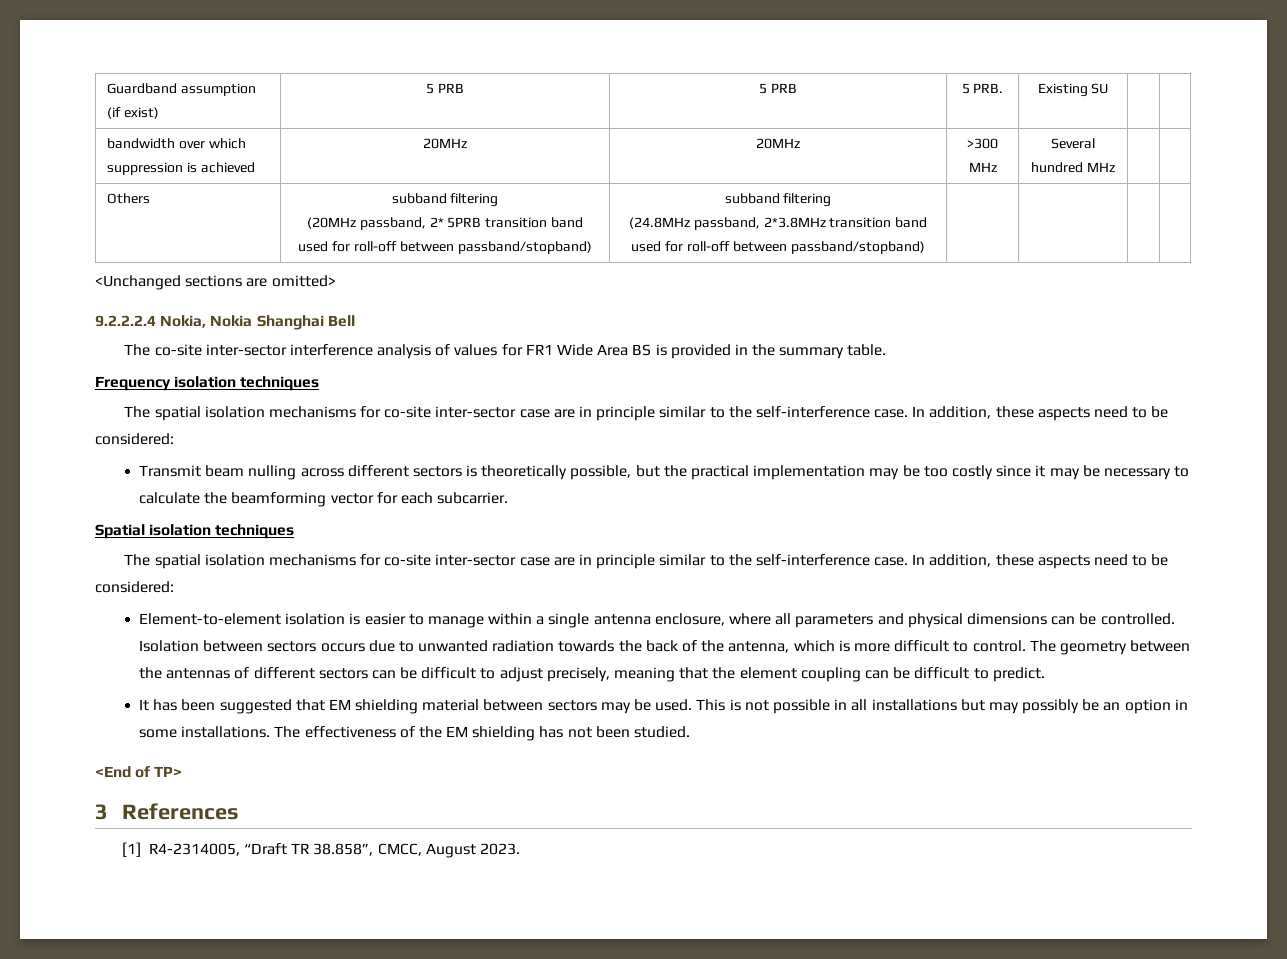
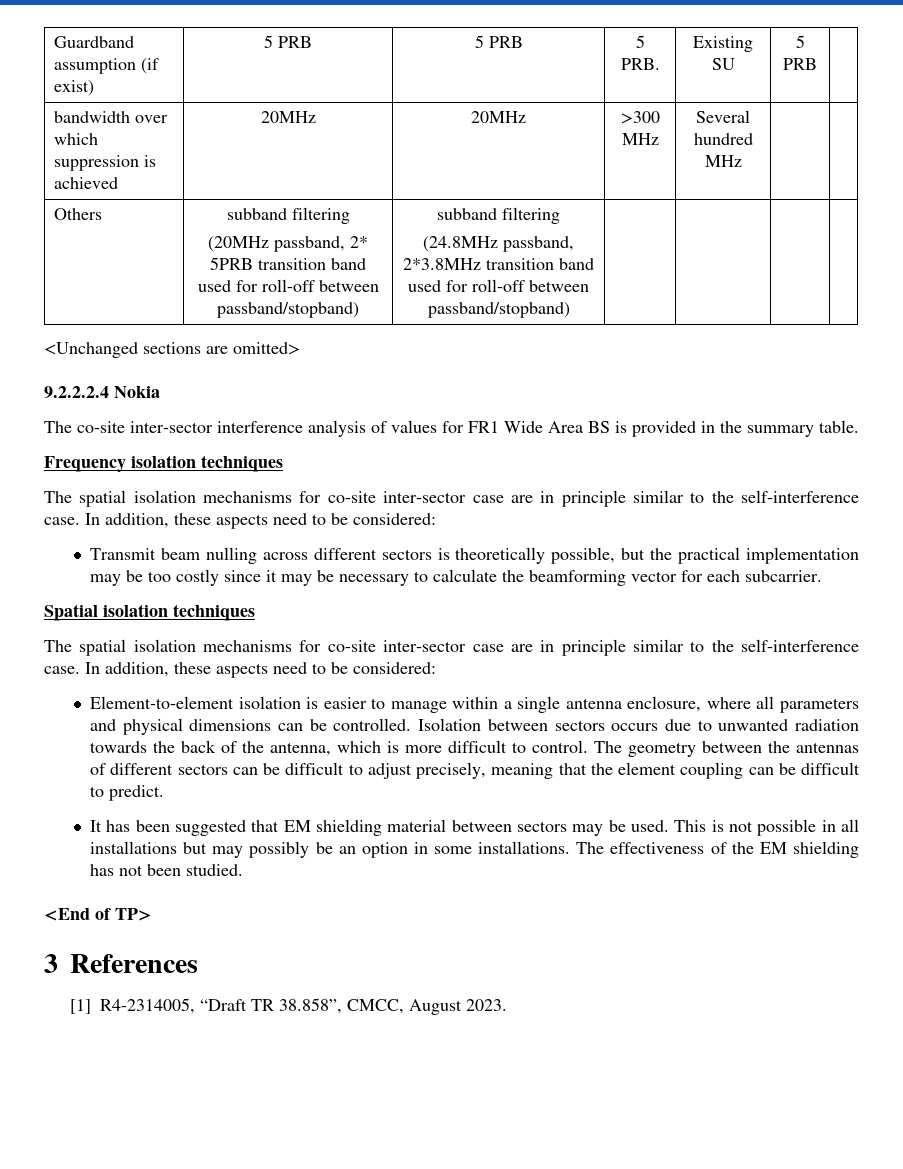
(1109, 88) none -> [795,35,805,48] [783,58,817,70] 5 PRB
[160,315,207,328] Nokia, -> (109, 392) none
[256,315,355,330] Shanghai Bell -> (160, 392) none

